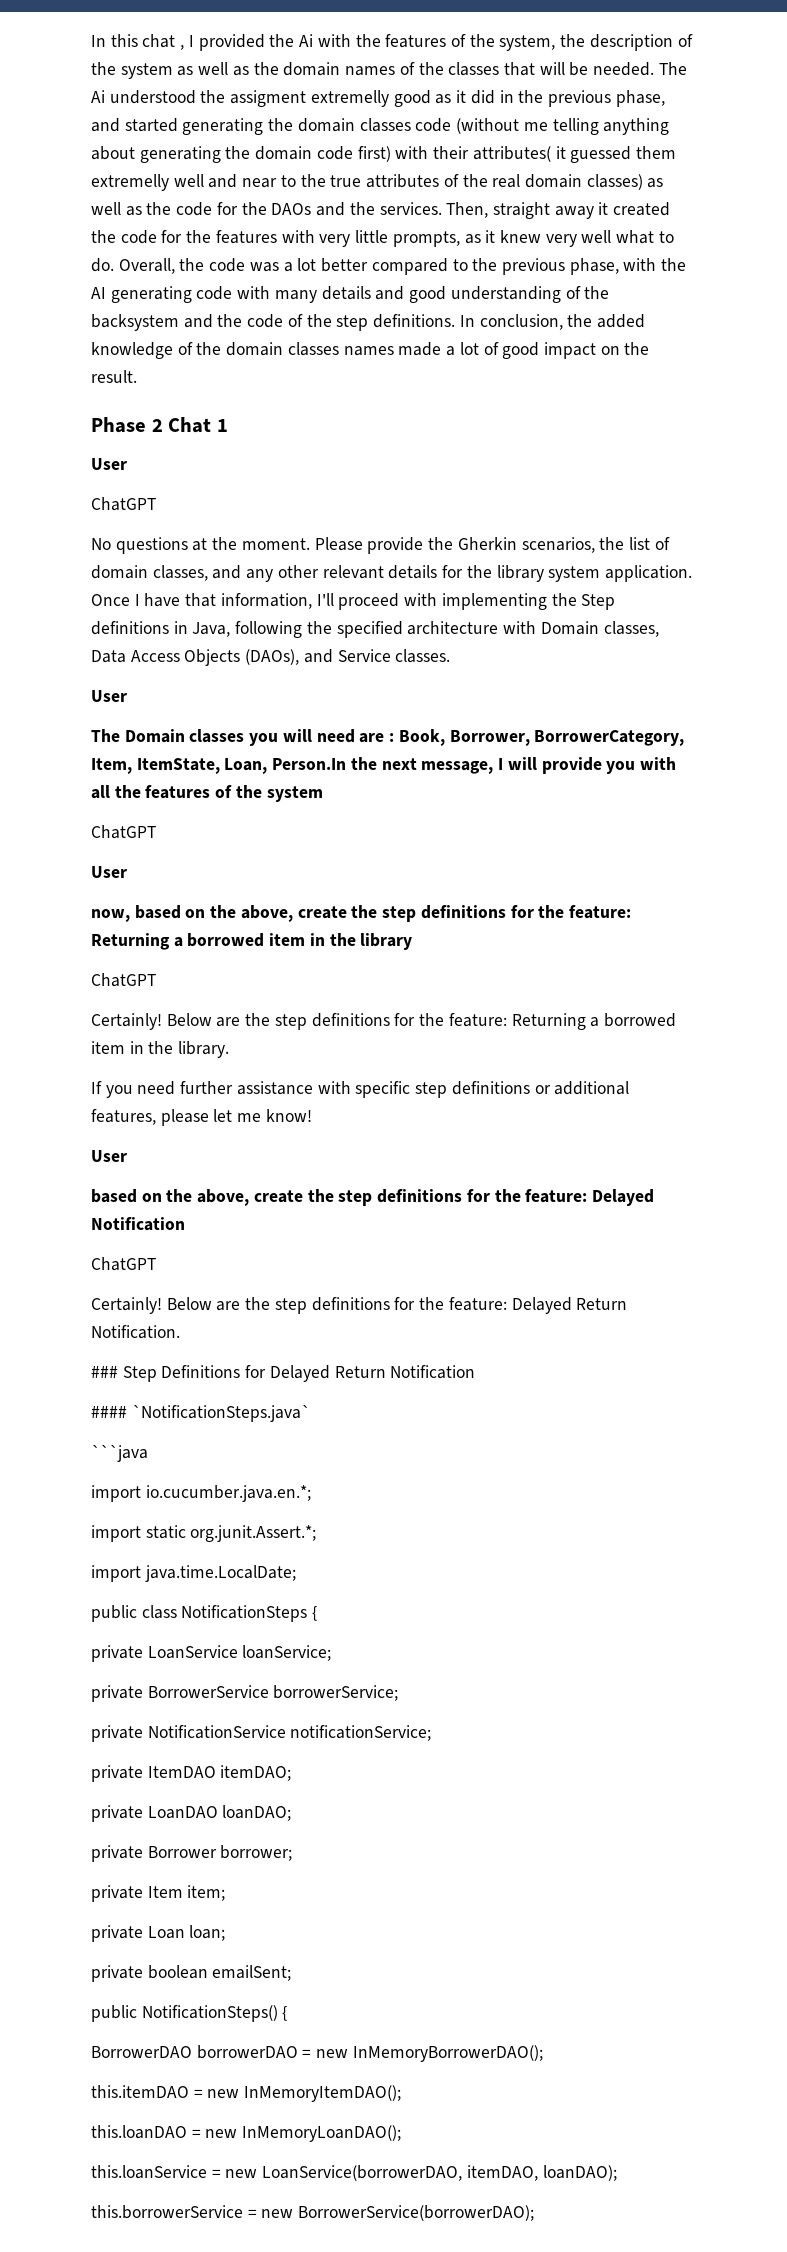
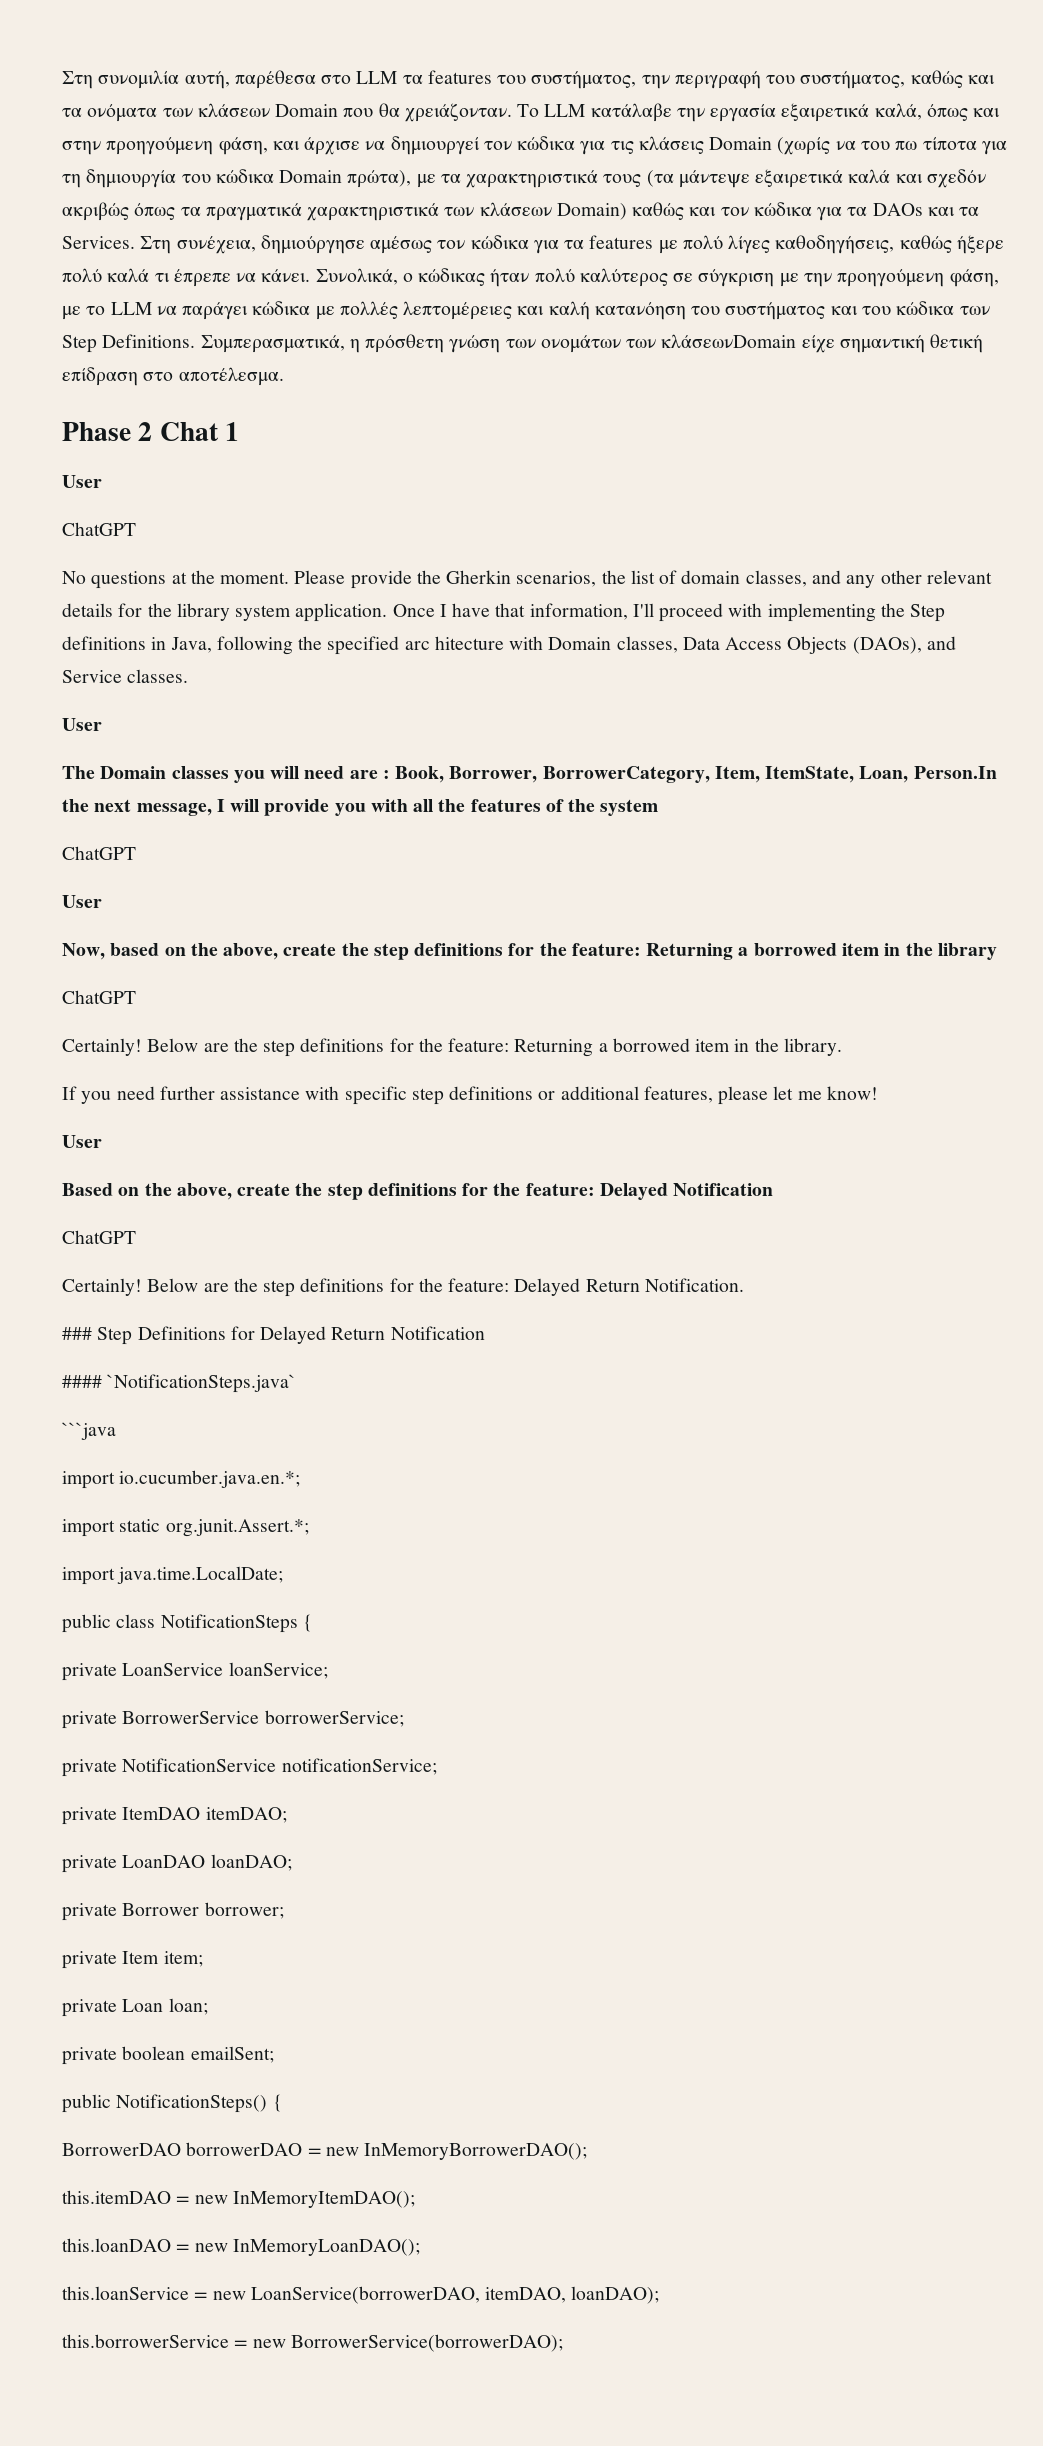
[91,34,693,51] [91,62,687,79] [91,90,665,107] [91,118,670,135] [91,146,676,163] [91,174,664,191] [91,202,671,219] [91,230,674,247] [91,258,687,275] [91,286,610,303] [91,314,645,331] [91,342,650,359] [91,370,137,383] In this chat , I provided the Ai with the features of the system, the description of the system as well as the domain names of the classes that will be needed. The Ai understood the assigment extremelly good as it did in the previous phase, and started generating the domain classes code (without me telling anything about generating the domain code first) with their attributes( it guessed them extremelly well and near to the true attributes of the real domain classes) as well as the code for the DAOs and the services. Then, straight away it created the code for the features with very little prompts, as it knew very well what to do. Overall, the code was a lot better compared to the previous phase, with the AI generating code with many details and good understanding of the backsystem and the code of the step definitions. In conclusion, the added knowledge of the domain classes names made a lot of good impact on the result. -> [62,70,995,89] [62,103,1001,122] [62,136,1007,155] [62,169,986,188] [62,202,980,221] [62,235,1004,254] [62,268,999,287] [62,301,990,320] [62,334,984,353] [62,367,284,386] Στη συνομιλία αυτή, παρέθεσα στο LLM τα features του συστήματος, την περιγραφή του συστήματος, καθώς και τα ονόματα των κλάσεων Domain που θα χρειάζονταν. Το LLM κατάλαβε την εργασία εξαιρετικά καλά, όπως και στην προηγούμενη φάση, και άρχισε να δημιουργεί τον κώδικα για τις κλάσεις Domain (χωρίς να του πω τίποτα για τη δημιουργία του κώδικα Domain πρώτα), με τα χαρακτηριστικά τους (τα μάντεψε εξαιρετικά καλά και σχεδόν ακριβώς όπως τα πραγματικά χαρακτηριστικά των κλάσεων Domain) καθώς και τον κώδικα για τα DAOs και τα Services. Στη συνέχεια, δημιούργησε αμέσως τον κώδικα για τα features με πολύ λίγες καθοδηγήσεις, καθώς ήξερε πολύ καλά τι έπρεπε να κάνει. Συνολικά, ο κώδικας ήταν πολύ καλύτερος σε σύγκριση με την προηγούμενη φάση, με το LLM να παράγει κώδικα με πολλές λεπτομέρειες και καλή κατανόηση του συστήματος και του κώδικα των Step Definitions. Συμπερασματικά, η πρόσθετη γνώση των ονομάτων των κλάσεωνDomain είχε σημαντική θετική επίδραση στο αποτέλεσμα.
[407,621,499,635] architecture -> [404,636,504,650] arc hitecture
[91,909,130,922] now, -> [62,943,105,960] Now,
[91,1189,137,1203] based -> [62,1183,113,1196] Based

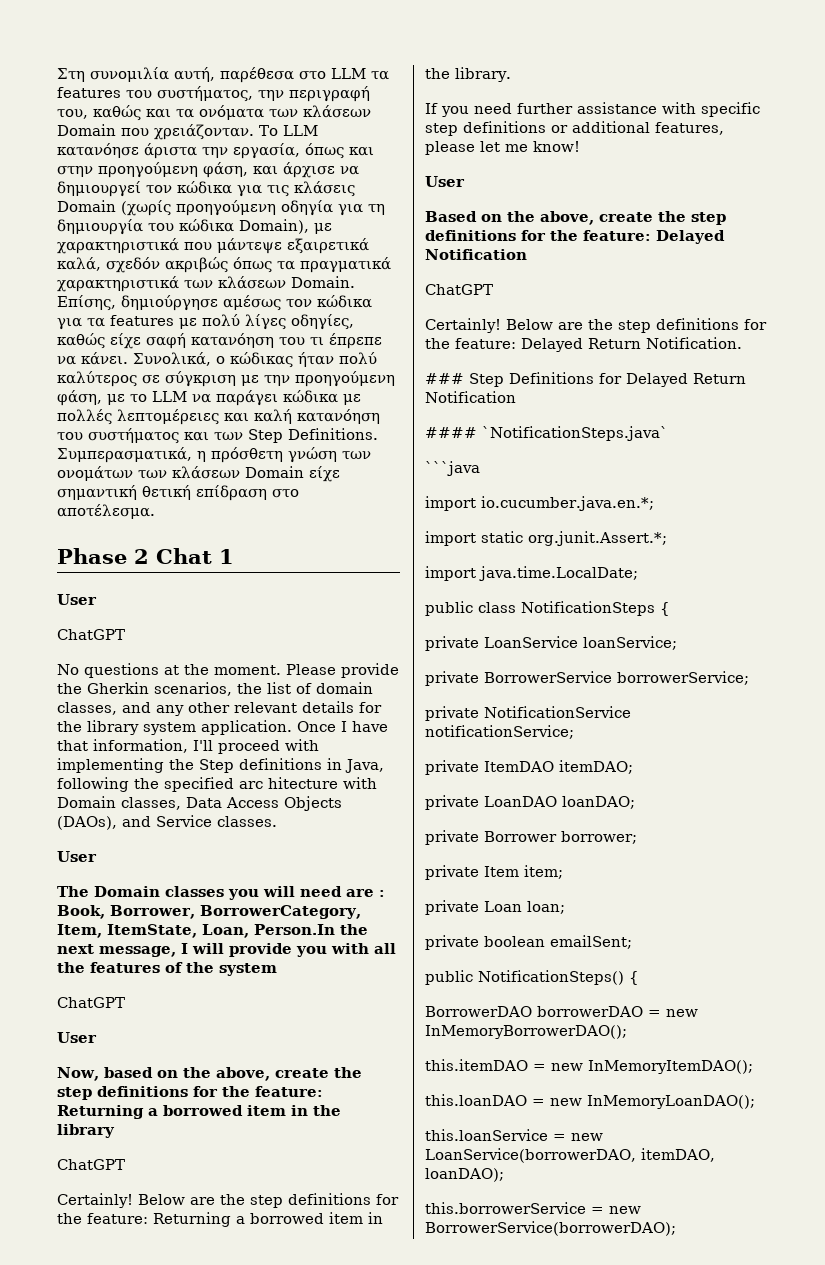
[766,71,906,89] του συστήματος, -> [57,109,88,119] του,
[378,103,400,117] θα -> (149, 132) none
[590,103,922,122] κατάλαβε την εργασία εξαιρετικά καλά, -> [57,143,300,159] κατανόησε άριστα την εργασία,
[835,137,977,150] να του πω τίποτα -> [176,200,333,216] προηγούμενη οδηγία
[279,169,923,188] Domain πρώτα), με τα χαρακτηριστικά τους (τα μάντεψε εξαιρετικά καλά και -> [239,219,332,234] [57,238,369,254] [57,257,101,271] Domain), με χαρακτηριστικά που μάντεψε εξαιρετικά καλά,
[556,202,980,221] [62,236,256,254] Domain) καθώς και τον κώδικα για τα DAOs και τα Services. Στη συνέχεια, -> [291,276,355,288] [57,295,116,311] Domain. Επίσης,
[775,235,1004,254] [62,268,150,282] καθοδηγήσεις, καθώς ήξερε πολύ καλά -> [291,314,354,330] [57,333,305,349] οδηγίες, καθώς είχε σαφή κατανόηση του
[861,301,955,315] του κώδικα -> (209, 436) none
[661,334,797,348] κλάσεωνDomain -> [172,466,304,479] κλάσεων Domain

